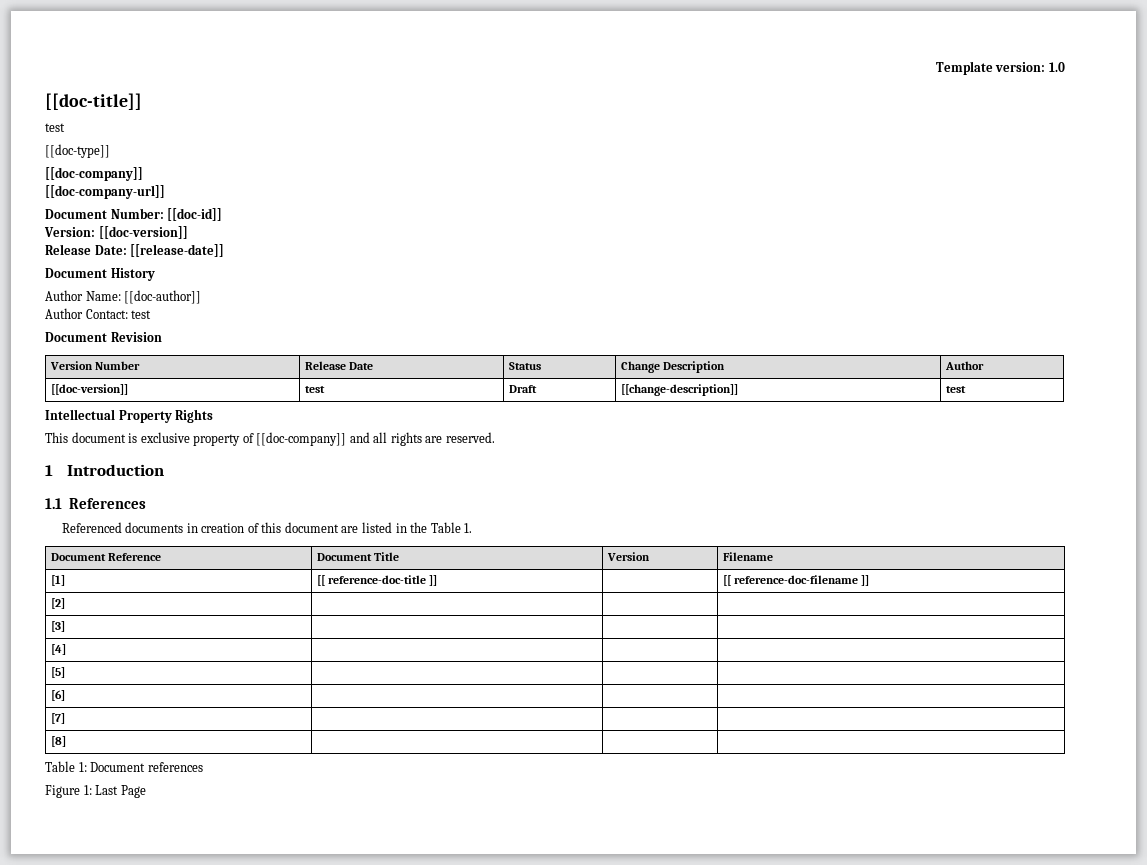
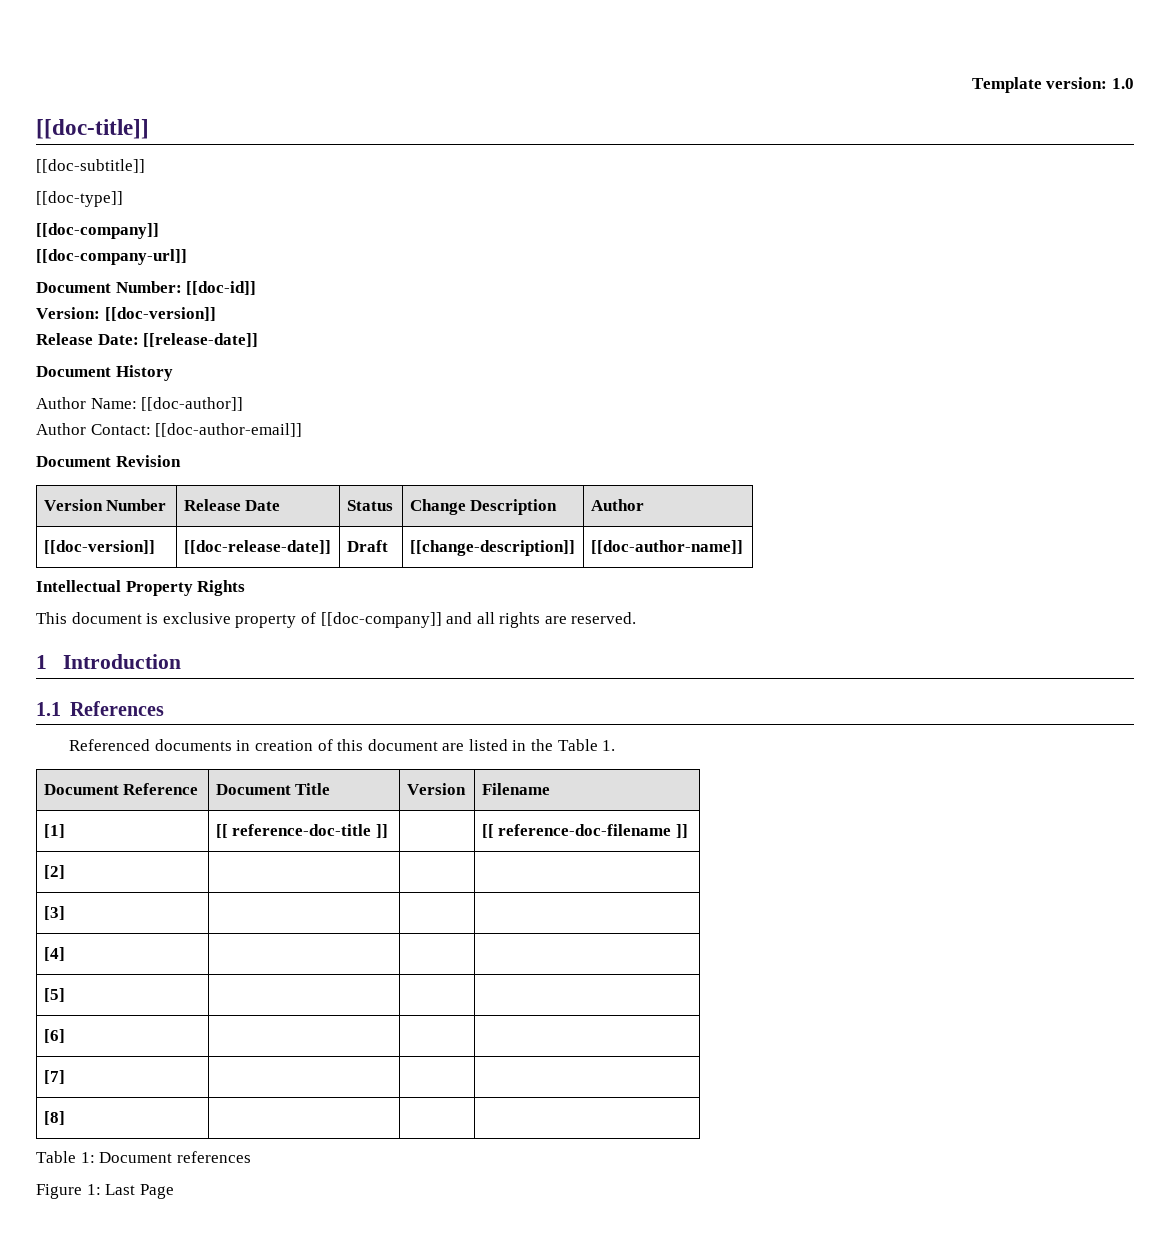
[45,123,65,132] test -> [36,159,145,173] [[doc-subtitle]]
[131,310,152,319] test -> [155,423,303,437] [[doc-author-email]]
[304,386,325,393] test -> [183,540,331,554] [[doc-release-date]]
[945,386,966,393] test -> [590,540,743,554] [[doc-author-name]]

